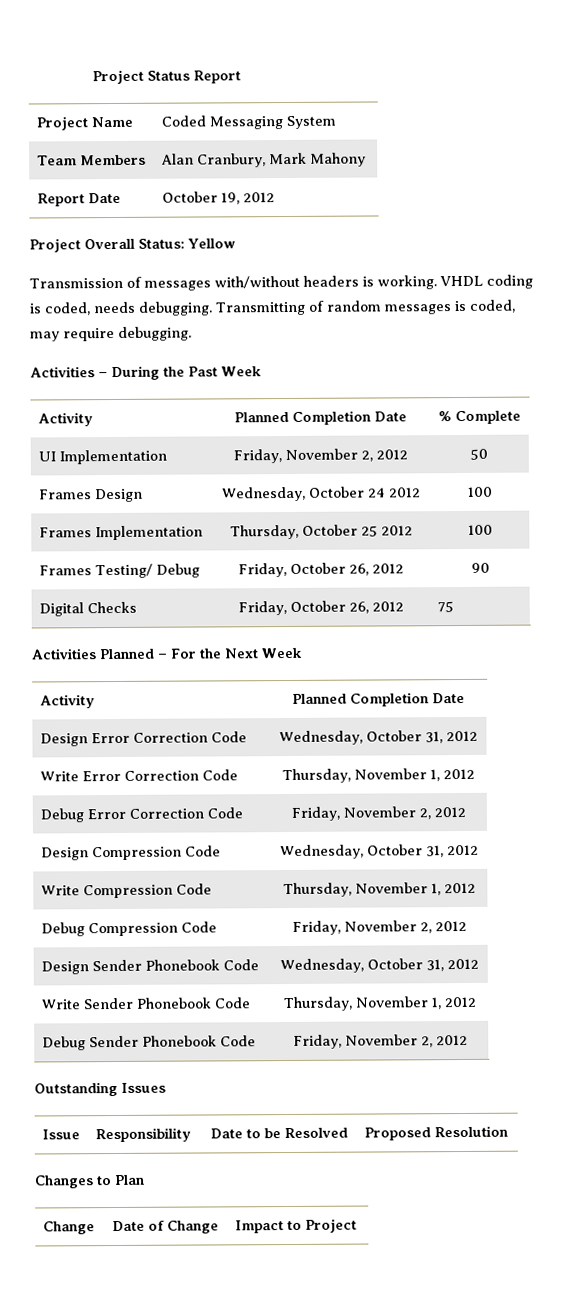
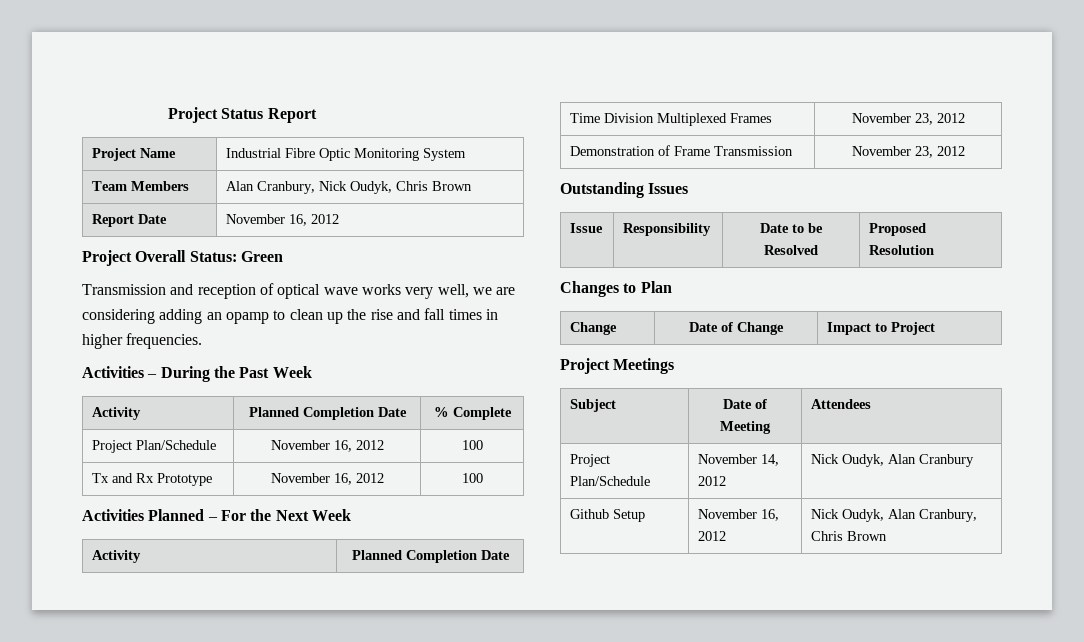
[160,115,283,130] Coded Messaging -> [226,148,420,161] Industrial Fibre Optic Monitoring
[268,152,366,167] Mark Mahony -> [319,181,473,194] Nick Oudyk, Chris Brown
[161,191,240,205] October 19, -> [226,214,308,226] November 16,
[188,238,236,249] [29,274,533,291] [29,299,516,316] [30,326,192,342] Yellow // Transmission of messages with/without headers is working. VHDL coding is coded, needs debugging. Transmitting of random messages is coded, may require debugging. -> [240,251,283,262] [82,283,516,299] [82,308,498,324] [82,333,203,349] Green // Transmission and reception of optical wave works very well, we are considering adding an opamp to clean up the rise and fall times in higher frequencies.
[37,449,167,465] [232,448,408,464] [470,448,488,460] [38,488,143,503] [221,486,421,502] [467,486,493,497] [38,525,203,541] [229,524,413,540] [467,524,493,535] [38,563,200,579] [238,562,404,578] [470,562,490,573] [38,601,137,617] [238,600,404,616] [436,601,454,613] UI Implementation | Friday, November 2, 2012 | 50 // Frames Design | Wednesday, October 24 2012 | 100 // Frames Implementation | Thursday, October 25 2012 | 100 // Frames Testing/ Debug | Friday, October 26, 2012 | 90 // Digital Checks | Friday, October 26, 2012 | 75 -> [92,440,217,453] [270,440,384,452] [461,440,483,450] [92,473,213,486] [270,473,384,485] [461,473,483,483] Project Plan/Schedule | November 16, 2012 | 100 // Tx and Rx Prototype | November 16, 2012 | 100
[39,731,247,747] [278,730,478,746] [39,769,238,782] [281,768,475,784] [39,807,243,823] [290,806,466,821] [40,845,221,861] [279,844,479,860] [40,883,212,899] [282,882,476,898] [40,921,217,937] [291,920,467,935] [40,959,259,975] [279,958,479,974] [40,997,251,1010] [282,996,477,1012] [41,1035,256,1051] [292,1034,433,1049] Design Error Correction Code | Wednesday, October 31, 2012 // Write Error Correction Code | Thursday, November 1, 2012 // Debug Error Correction Code | Friday, November 2, 2012 // Design Compression Code | Wednesday, October 31, 2012 // Write Compression Code | Thursday, November 1, 2012 // Debug Compression Code | Friday, November 2, 2012 // Design Sender Phonebook Code | Wednesday, October 31, 2012 // Write Sender Phonebook Code | Thursday, November 1, 2012 // Debug Sender Phonebook Code | Friday, November 2, -> [570,113,773,126] [851,113,965,125] [570,145,794,156] [851,146,933,158] Time Division Multiplexed Frames | November 23, 2012 // Demonstration of Frame Transmission | November 23,
(357, 1225) none -> [560,358,675,374] [570,399,617,412] [723,399,767,409] [720,421,771,434] [811,399,872,409] [570,454,611,467] [570,476,651,486] [698,454,780,466] [698,476,727,486] [811,454,975,467] [570,509,646,522] [698,509,780,521] [698,531,727,541] [811,509,978,522] [811,531,888,541] // Project Meetings // Subject | Date of Meeting | Attendees // Project Plan/Schedule | November 14, 2012 | Nick Oudyk, Alan Cranbury // Github Setup | November 16, 2012 | Nick Oudyk, Alan Cranbury, Chris Brown

